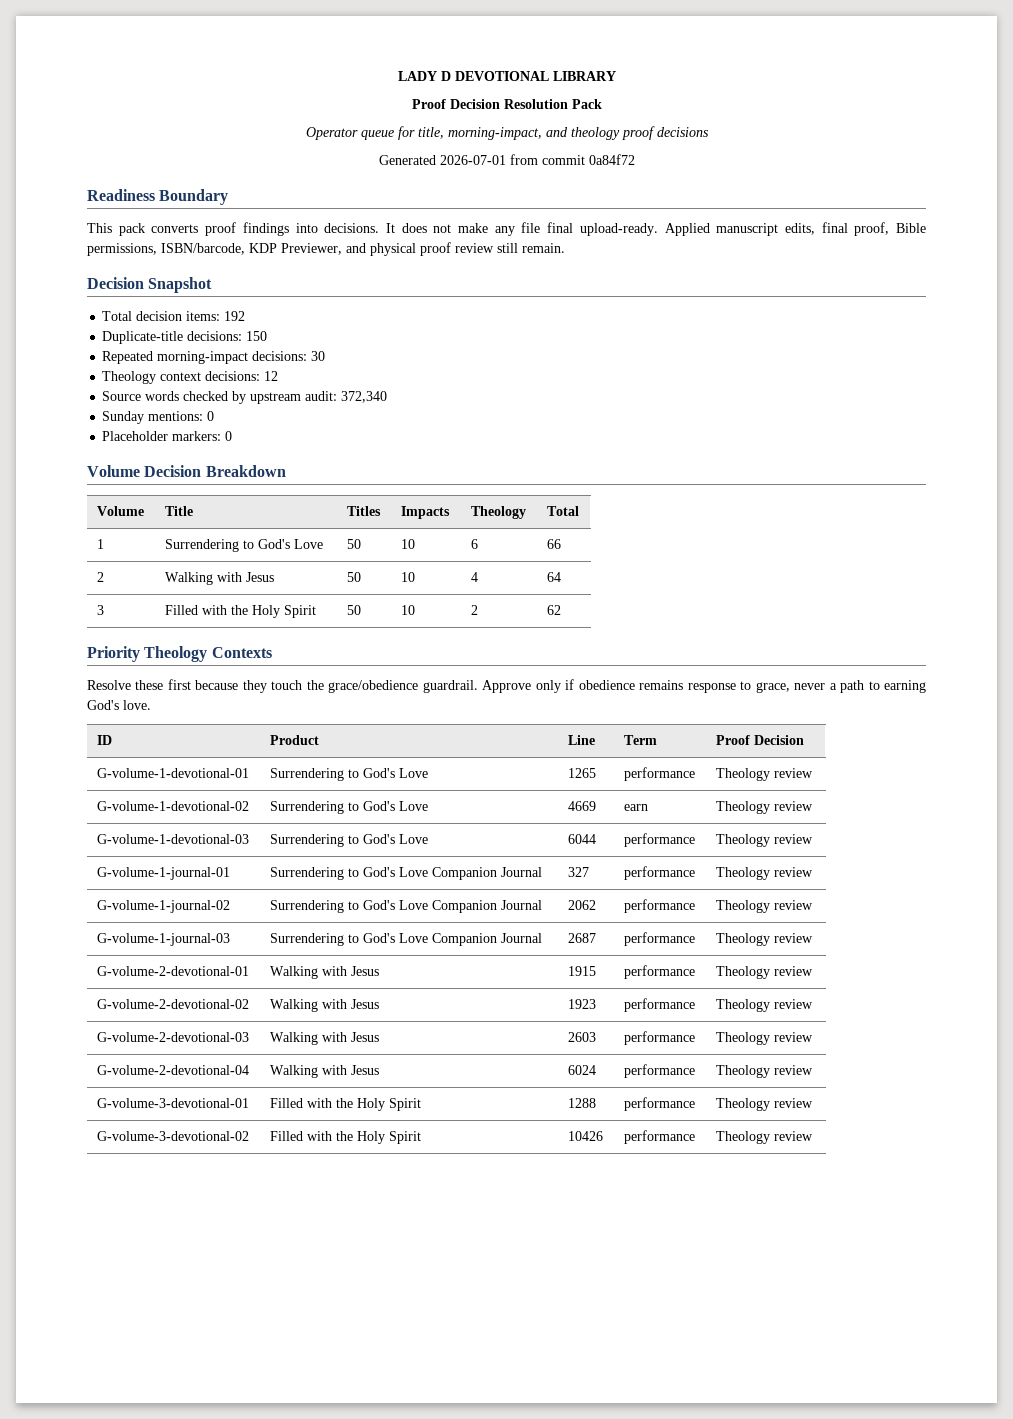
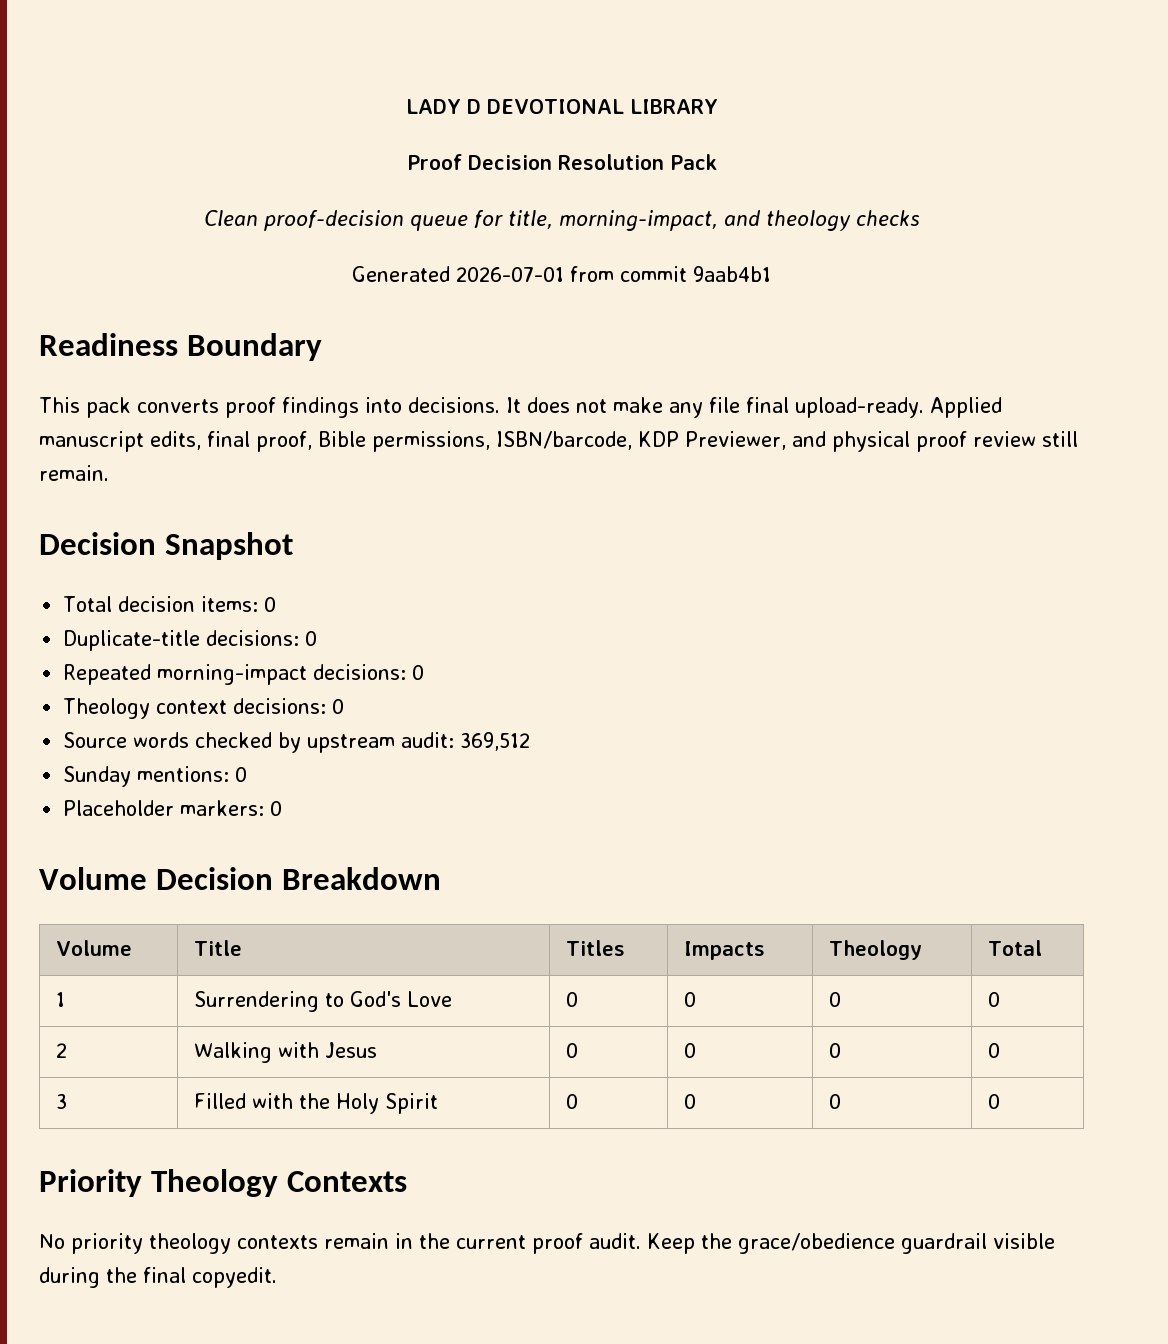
[305,127,358,140] Operator -> [203,210,404,231] Clean proof-decision
[621,126,709,140] proof decisions -> [855,210,920,226] checks
[588,154,635,165] 0a84f72 -> [693,266,771,282] 9aab4b1
[224,311,246,321] 192 -> [264,597,277,612] 0
[246,331,268,341] 150 -> [305,631,318,646] 0
[311,351,326,361] 30 -> [412,665,425,680] 0
[264,371,279,381] 12 -> [332,699,345,714] 0
[341,391,388,403] 372,340 -> [460,732,531,751] 369,512
[347,539,362,549] [401,539,416,549] [471,539,479,549] [547,539,562,549] 50 | 10 | 6 | 66 -> [566,992,579,1007] [684,992,697,1007] [829,992,842,1007] [988,992,1001,1007] 0 | 0 | 0 | 0
[347,572,362,582] [401,572,416,582] [471,572,479,582] [547,572,562,582] 50 | 10 | 4 | 64 -> [566,1043,579,1058] [684,1043,697,1058] [829,1043,842,1058] [988,1043,1001,1058] 0 | 0 | 0 | 0
[347,605,362,615] [401,605,416,615] [471,605,479,615] [547,605,562,615] 50 | 10 | 2 | 62 -> [566,1094,579,1109] [684,1094,697,1109] [829,1094,842,1109] [988,1094,1001,1109] 0 | 0 | 0 | 0
[87,679,927,693] [87,700,151,710] [97,735,113,745] [270,735,320,745] [568,735,596,745] [624,735,658,745] [716,735,805,745] [97,768,250,778] [270,768,429,781] [568,768,597,778] [624,767,696,781] [716,768,814,781] [97,801,250,811] [270,801,429,814] [568,801,597,811] [624,804,649,811] [716,801,814,814] [97,834,250,844] [270,834,429,847] [568,834,597,844] [624,833,696,847] [716,834,814,847] [97,867,231,880] [270,867,543,880] [568,867,590,877] [624,866,696,880] [716,867,814,880] [97,900,231,913] [270,900,543,913] [568,900,597,910] [624,899,696,913] [716,900,814,913] [97,933,231,946] [270,933,543,946] [568,933,597,943] [624,932,696,946] [716,933,814,946] [97,966,250,976] [270,966,380,979] [568,966,597,976] [624,965,696,979] [716,966,814,979] [97,999,250,1009] [270,999,380,1012] [568,999,597,1009] [624,998,696,1012] [716,999,814,1012] [97,1032,250,1042] [270,1032,380,1045] [568,1032,597,1042] [624,1031,696,1045] [716,1032,814,1045] [97,1065,250,1075] [270,1065,380,1078] [568,1065,597,1075] [624,1064,696,1078] [716,1065,814,1078] [97,1098,250,1108] [270,1098,422,1111] [568,1098,597,1108] [624,1097,696,1111] [716,1098,814,1111] [97,1131,250,1141] [270,1131,422,1144] [568,1131,604,1141] [624,1130,696,1144] [716,1131,814,1144] Resolve these first because they touch the grace/obedience guardrail. Approve only if obedience remains response to grace, never a path to earning God's love. // ID | Product | Line | Term | Proof Decision // G-volume-1-devotional-01 | Surrendering to God's Love | 1265 | performance | Theology review // G-volume-1-devotional-02 | Surrendering to God's Love | 4669 | earn | Theology review // G-volume-1-devotional-03 | Surrendering to God's Love | 6044 | performance | Theology review // G-volume-1-journal-01 | Surrendering to God's Love Companion Journal | 327 | performance | Theology review // G-volume-1-journal-02 | Surrendering to God's Love Companion Journal | 2062 | performance | Theology review // G-volume-1-journal-03 | Surrendering to God's Love Companion Journal | 2687 | performance | Theology review // G-volume-2-devotional-01 | Walking with Jesus | 1915 | performance | Theology review // G-volume-2-devotional-02 | Walking with Jesus | 1923 | performance | Theology review // G-volume-2-devotional-03 | Walking with Jesus | 2603 | performance | Theology review // G-volume-2-devotional-04 | Walking with Jesus | 6024 | performance | Theology review // G-volume-3-devotional-01 | Filled with the Holy Spirit | 1288 | performance | Theology review // G-volume-3-devotional-02 | Filled with the Holy Spirit | 10426 | performance | Theology review -> [39,1233,1055,1254] [39,1267,277,1288] No priority theology contexts remain in the current proof audit. Keep the grace/obedience guardrail visible during the final copyedit.

